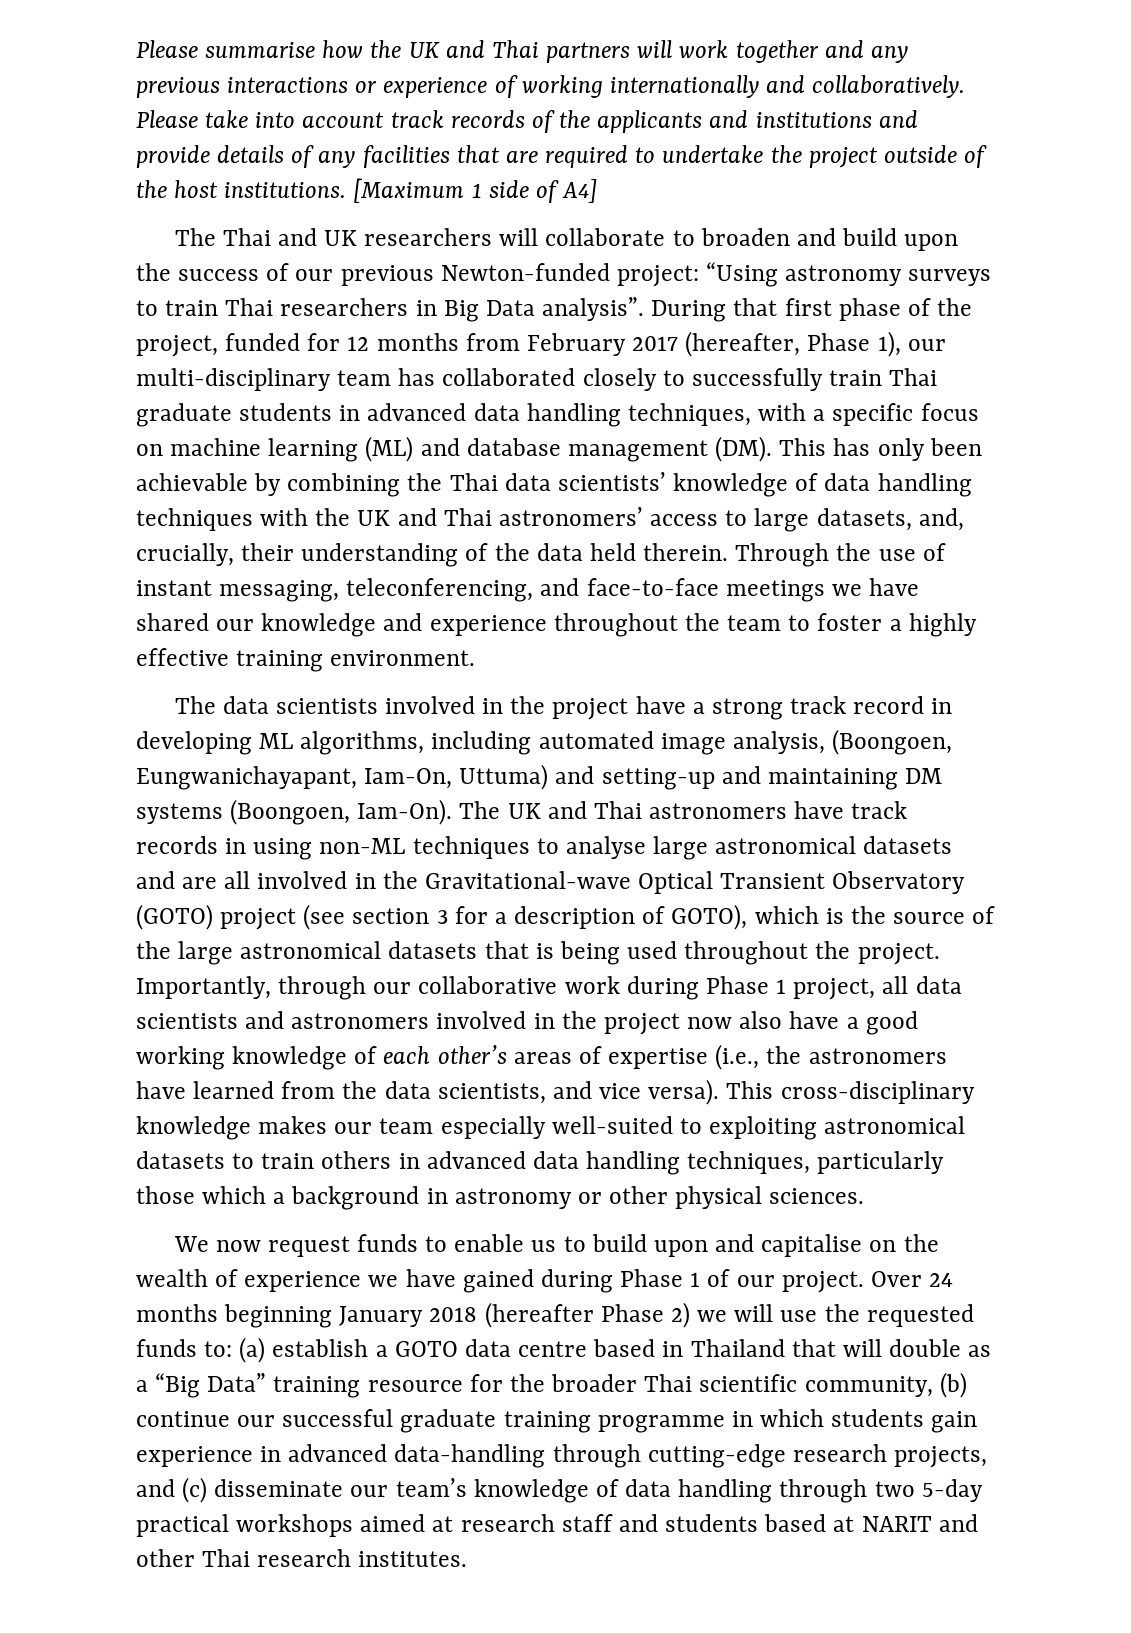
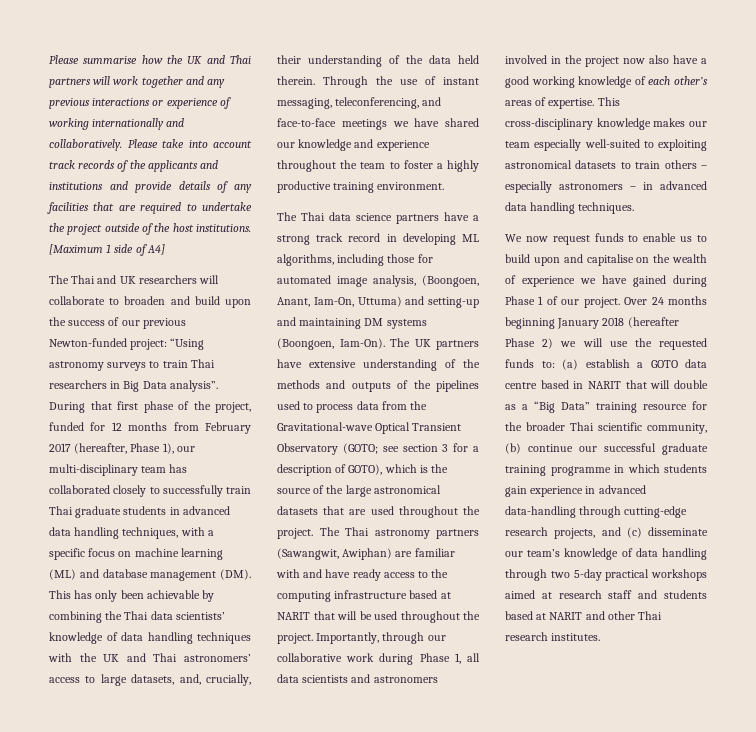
[136,648,229,666] effective -> [277,181,331,193] productive
[222,696,629,720] data scientists involved in the project -> [301,212,439,224] Thai data science partners
(532, 743) none -> [387,254,433,263] those for
[136,766,357,790] Eungwanichayapant, -> [277,297,310,307] Anant,
[547,801,908,819] [136,836,953,860] [136,871,376,889] and Thai astronomers have track records in using non-ML techniques to analyse large astronomical datasets and are all involved in -> [436,340,479,350] [277,359,480,371] [277,380,479,392] [277,401,407,413] partners have extensive understanding of the methods and outputs of the pipelines used to process data from
[136,904,346,930] (GOTO) project (see -> [342,443,399,454] (GOTO; see
[535,941,620,965] is being -> [349,506,480,518] [277,527,479,539] [277,548,455,560] [276,569,449,581] [277,590,451,602] [277,611,372,620] are used throughout the project. The Thai astronomy partners (Sawangwit, Awiphan) are familiar with and have ready access to the computing infrastructure based at NARIT that will be
[776,978,876,1000] 1 project, -> [454,653,461,664] 1,
[608,1044,947,1070] [136,1079,720,1105] expertise (i.e., the astronomers have learned from the data scientists, and vice versa). -> [548,98,595,109] expertise.
[398,1151,945,1175] [136,1186,865,1210] in advanced data handling techniques, particularly those which a background in astronomy or other physical sciences. -> [701,165,707,169] [505,181,707,193] [505,202,635,214] – especially astronomers – in advanced data handling techniques.
[690,1339,785,1357] Thailand -> [588,381,621,389] NARIT

